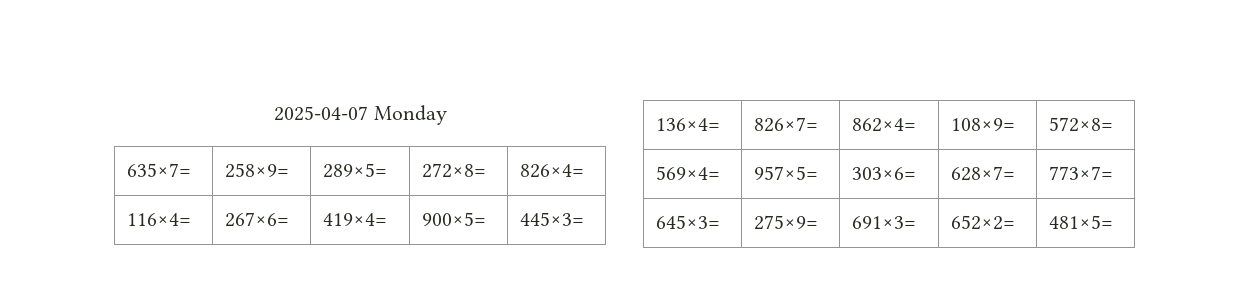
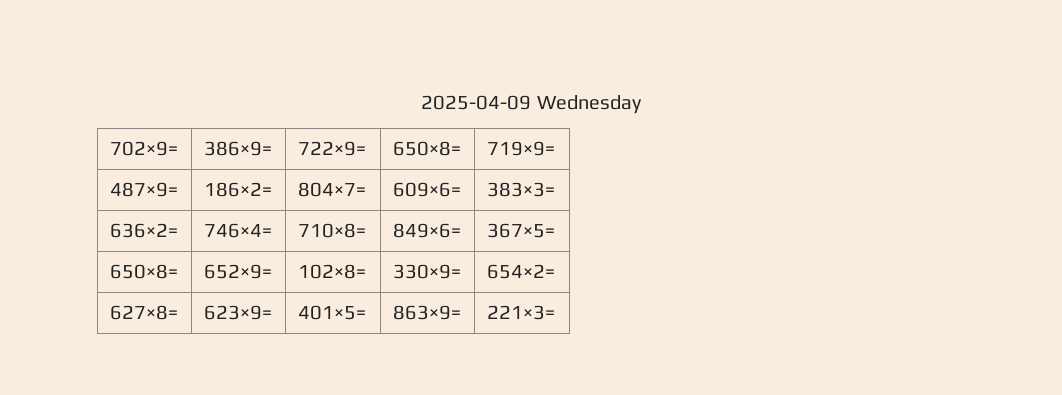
[274,105,447,125] [126,163,191,177] [224,163,289,178] [322,163,387,178] [421,163,486,178] [519,164,584,178] [126,213,191,226] [224,212,289,227] [322,213,387,226] [421,212,486,226] [519,212,584,226] [655,118,720,131] [753,117,818,132] [851,118,916,132] [950,118,1015,131] [1048,117,1113,132] [655,166,720,180] [753,166,818,180] [851,167,916,180] [950,166,1015,181] [1048,166,1113,180] [655,215,720,229] [753,215,818,230] [851,216,916,229] [950,215,1015,230] [1048,215,1113,229] 2025-04-07 Monday // 635×7= | 258×9= | 289×5= | 272×8= | 826×4= // 116×4= | 267×6= | 419×4= | 900×5= | 445×3= // 136×4= | 826×7= | 862×4= | 108×9= | 572×8= // 569×4= | 957×5= | 303×6= | 628×7= | 773×7= // 645×3= | 275×9= | 691×3= | 652×2= | 481×5= -> [421,95,642,114] [109,141,178,156] [203,141,272,156] [297,141,366,156] [392,141,461,156] [486,141,555,156] [109,182,178,197] [203,182,272,197] [297,182,366,197] [392,182,461,197] [486,182,555,197] [109,223,178,238] [203,223,272,238] [297,223,366,238] [392,223,461,238] [486,223,555,238] [109,264,178,279] [203,264,272,279] [297,264,366,279] [392,264,461,279] [486,264,555,279] [109,305,178,320] [203,305,272,320] [297,305,366,320] [392,305,461,320] [486,305,555,320] 2025-04-09 Wednesday // 702×9= | 386×9= | 722×9= | 650×8= | 719×9= // 487×9= | 186×2= | 804×7= | 609×6= | 383×3= // 636×2= | 746×4= | 710×8= | 849×6= | 367×5= // 650×8= | 652×9= | 102×8= | 330×9= | 654×2= // 627×8= | 623×9= | 401×5= | 863×9= | 221×3=

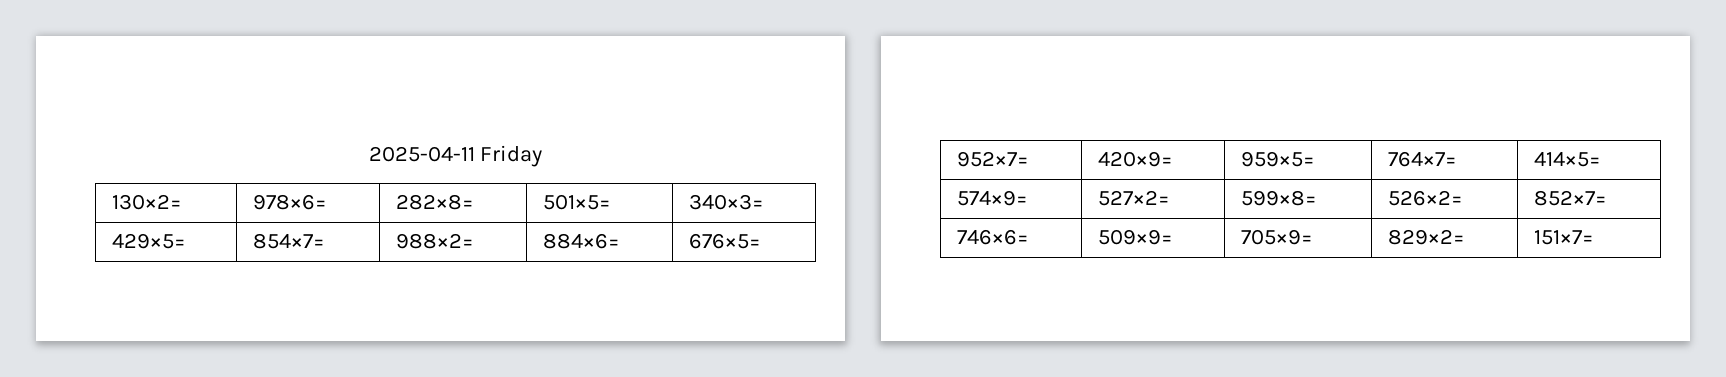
[421,95,642,114] [109,141,178,156] [203,141,272,156] [297,141,366,156] [392,141,461,156] [486,141,555,156] [109,182,178,197] [203,182,272,197] [297,182,366,197] [392,182,461,197] [486,182,555,197] [109,223,178,238] [203,223,272,238] [297,223,366,238] [392,223,461,238] [486,223,555,238] [109,264,178,279] [203,264,272,279] [297,264,366,279] [392,264,461,279] [486,264,555,279] [109,305,178,320] [203,305,272,320] [297,305,366,320] [392,305,461,320] [486,305,555,320] 2025-04-09 Wednesday // 702×9= | 386×9= | 722×9= | 650×8= | 719×9= // 487×9= | 186×2= | 804×7= | 609×6= | 383×3= // 636×2= | 746×4= | 710×8= | 849×6= | 367×5= // 650×8= | 652×9= | 102×8= | 330×9= | 654×2= // 627×8= | 623×9= | 401×5= | 863×9= | 221×3= -> [368,145,543,167] [112,194,183,210] [253,194,328,210] [396,194,475,210] [543,194,612,210] [689,194,765,210] [112,233,187,249] [253,233,326,249] [396,233,475,249] [543,233,621,249] [689,233,762,249] [957,151,1030,167] [1098,151,1174,167] [1241,151,1316,167] [1388,151,1458,167] [1534,151,1602,167] [957,190,1029,206] [1098,190,1171,206] [1241,190,1318,206] [1388,190,1464,206] [1534,190,1608,206] [957,229,1030,245] [1098,229,1174,245] [1241,229,1314,245] [1388,229,1466,245] [1534,230,1595,245] 2025-04-11 Friday // 130×2= | 978×6= | 282×8= | 501×5= | 340×3= // 429×5= | 854×7= | 988×2= | 884×6= | 676×5= // 952×7= | 420×9= | 959×5= | 764×7= | 414×5= // 574×9= | 527×2= | 599×8= | 526×2= | 852×7= // 746×6= | 509×9= | 705×9= | 829×2= | 151×7=

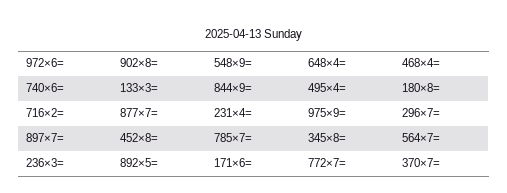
[368,145,543,167] [112,194,183,210] [253,194,328,210] [396,194,475,210] [543,194,612,210] [689,194,765,210] [112,233,187,249] [253,233,326,249] [396,233,475,249] [543,233,621,249] [689,233,762,249] [957,151,1030,167] [1098,151,1174,167] [1241,151,1316,167] [1388,151,1458,167] [1534,151,1602,167] [957,190,1029,206] [1098,190,1171,206] [1241,190,1318,206] [1388,190,1464,206] [1534,190,1608,206] [957,229,1030,245] [1098,229,1174,245] [1241,229,1314,245] [1388,229,1466,245] [1534,230,1595,245] 2025-04-11 Friday // 130×2= | 978×6= | 282×8= | 501×5= | 340×3= // 429×5= | 854×7= | 988×2= | 884×6= | 676×5= // 952×7= | 420×9= | 959×5= | 764×7= | 414×5= // 574×9= | 527×2= | 599×8= | 526×2= | 852×7= // 746×6= | 509×9= | 705×9= | 829×2= | 151×7= -> [204,29,303,41] [25,58,64,67] [119,58,158,67] [213,58,252,67] [307,58,346,67] [401,58,440,67] [25,83,64,92] [119,83,158,92] [213,83,252,92] [307,83,346,92] [401,83,440,92] [25,108,64,117] [119,108,158,117] [213,108,252,117] [307,108,346,117] [401,108,440,117] [25,133,64,142] [119,133,158,142] [213,133,252,142] [307,133,346,142] [401,133,440,142] [25,158,64,167] [119,158,158,167] [213,158,252,167] [307,158,346,167] [401,158,440,167] 2025-04-13 Sunday // 972×6= | 902×8= | 548×9= | 648×4= | 468×4= // 740×6= | 133×3= | 844×9= | 495×4= | 180×8= // 716×2= | 877×7= | 231×4= | 975×9= | 296×7= // 897×7= | 452×8= | 785×7= | 345×8= | 564×7= // 236×3= | 892×5= | 171×6= | 772×7= | 370×7=

